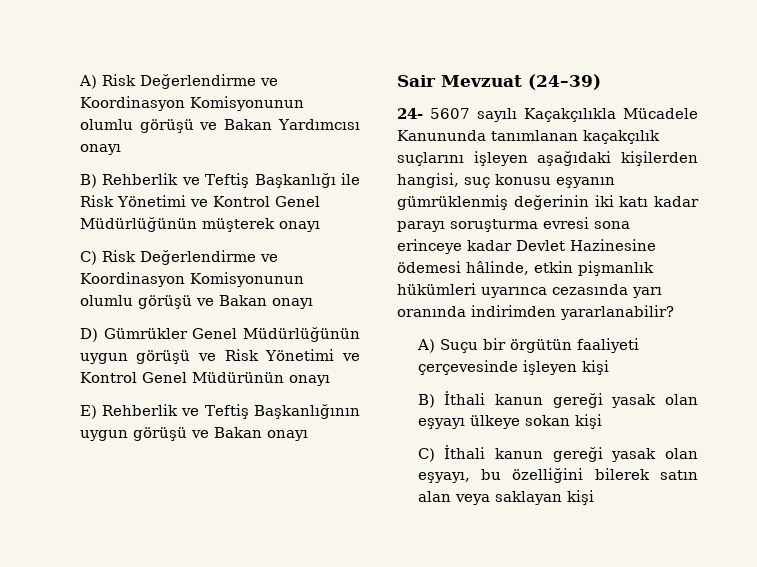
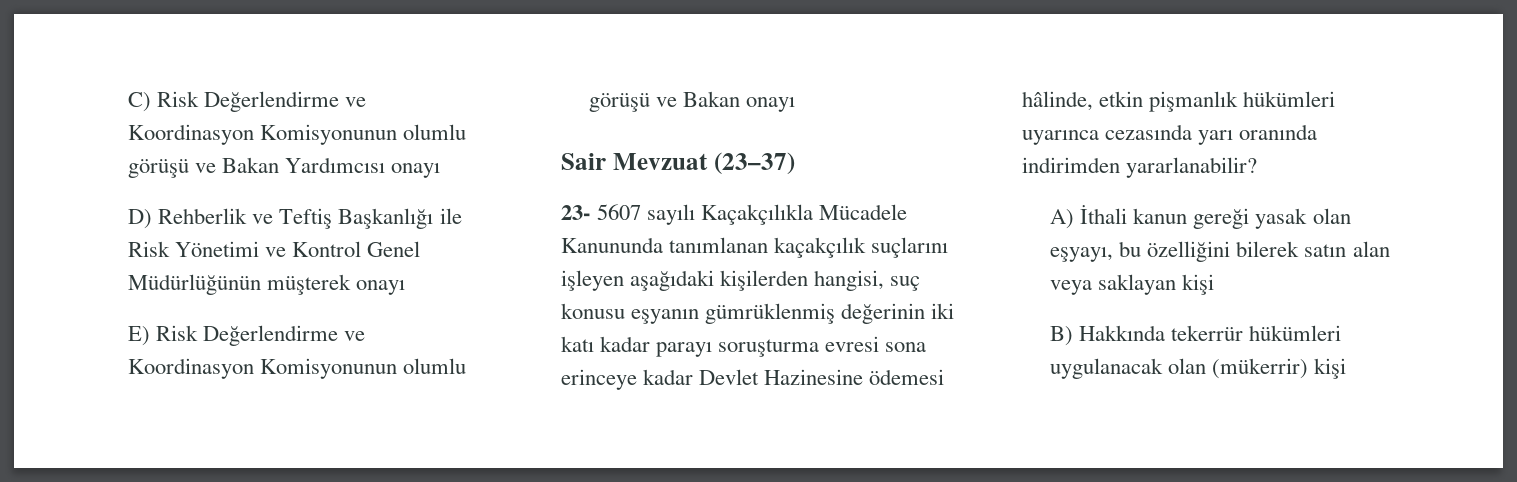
[78,75,97,89] A) -> [128,92,152,112] C)
[79,174,97,188] B) -> [128,209,153,229] D)
[79,251,97,265] C) -> [128,326,151,346] E)
[79,327,360,342] [79,349,360,364] [79,372,330,386] [79,404,360,419] [79,427,308,441] // D) Gümrükler Genel Müdürlüğünün uygun görüşü ve Risk Yönetimi ve Kontrol Genel Müdürünün onayı // E) Rehberlik ve Teftiş Başkanlığının uygun görüşü ve Bakan onayı -> (796, 104) none
[528,74,601,90] [397,108,423,119] (24–39) // 24- -> [713,152,795,175] [561,205,591,220] (23–37) // 23-
[439,338,639,353] [417,360,609,375] [417,391,698,408] [417,414,602,429] [417,448,435,462] Suçu bir örgütün faaliyeti çerçevesinde işleyen kişi // B) İthali kanun gereği yasak olan eşyayı ülkeye sokan kişi // C) -> (1075, 219) none
(594, 497) none -> [1050,325,1342,346] [1050,358,1347,379] // B) Hakkında tekerrür hükümleri uygulanacak olan (mükerrir) kişi

